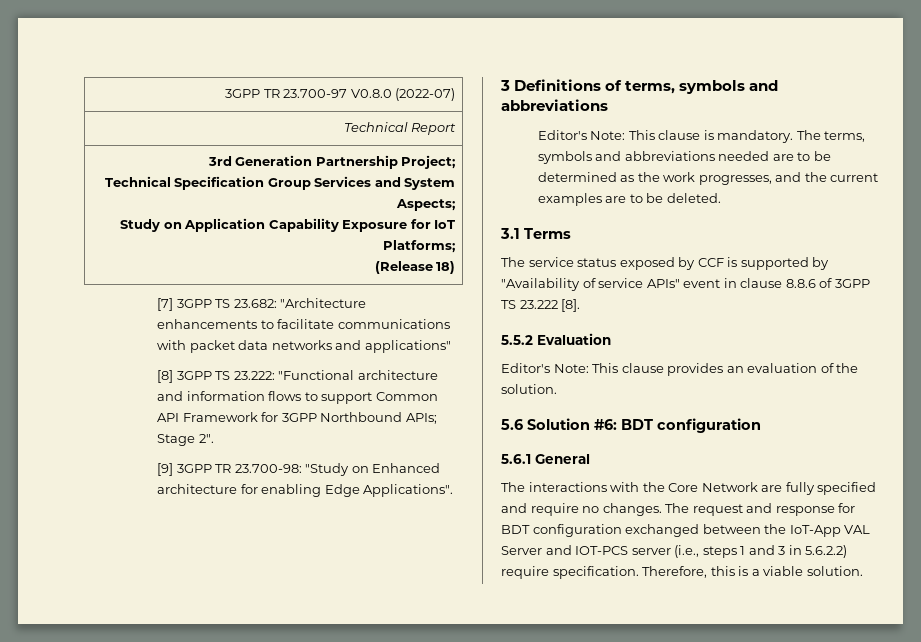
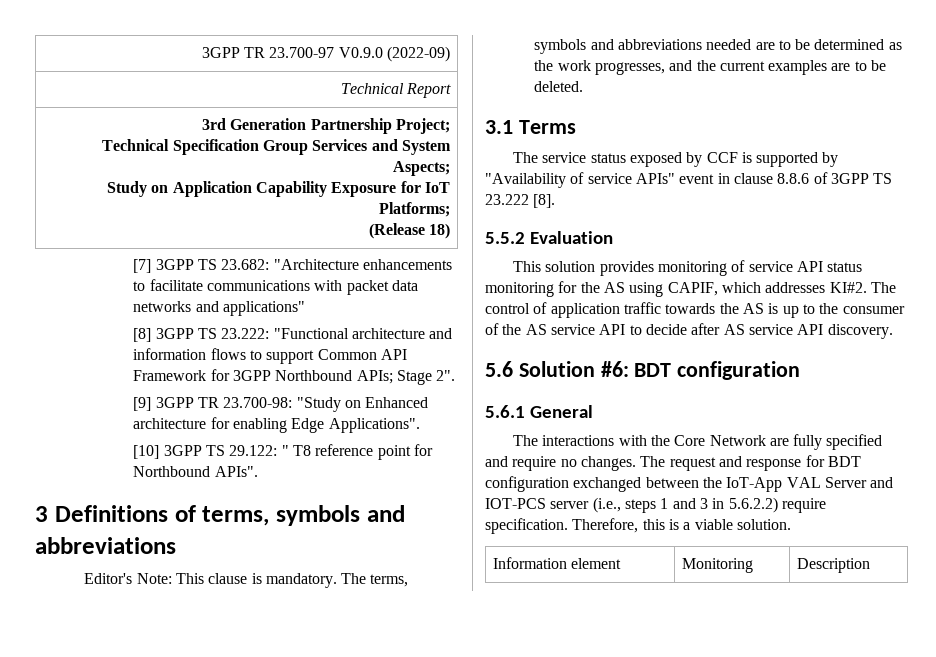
[350,88,456,101] V0.8.0 (2022-07) -> [338,46,450,62] V0.9.0 (2022-09)
(454, 490) none -> [133,444,434,460] [133,466,258,477] // [10] 3GPP TS 29.122: " T8 reference point for Northbound APIs".
[501,363,859,376] [501,384,557,394] Editor's Note: This clause provides an evaluation of the solution. -> [512,260,863,276] [485,281,896,297] [485,302,905,318] [485,323,893,339] This solution provides monitoring of service API status monitoring for the AS using CAPIF, which addresses KI#2. The control of application traffic towards the AS is up to the consumer of the AS service API to decide after AS service API discovery.
(863, 571) none -> [493,557,622,569] [682,558,754,573] [797,558,871,573] // Information element | Monitoring | Description

